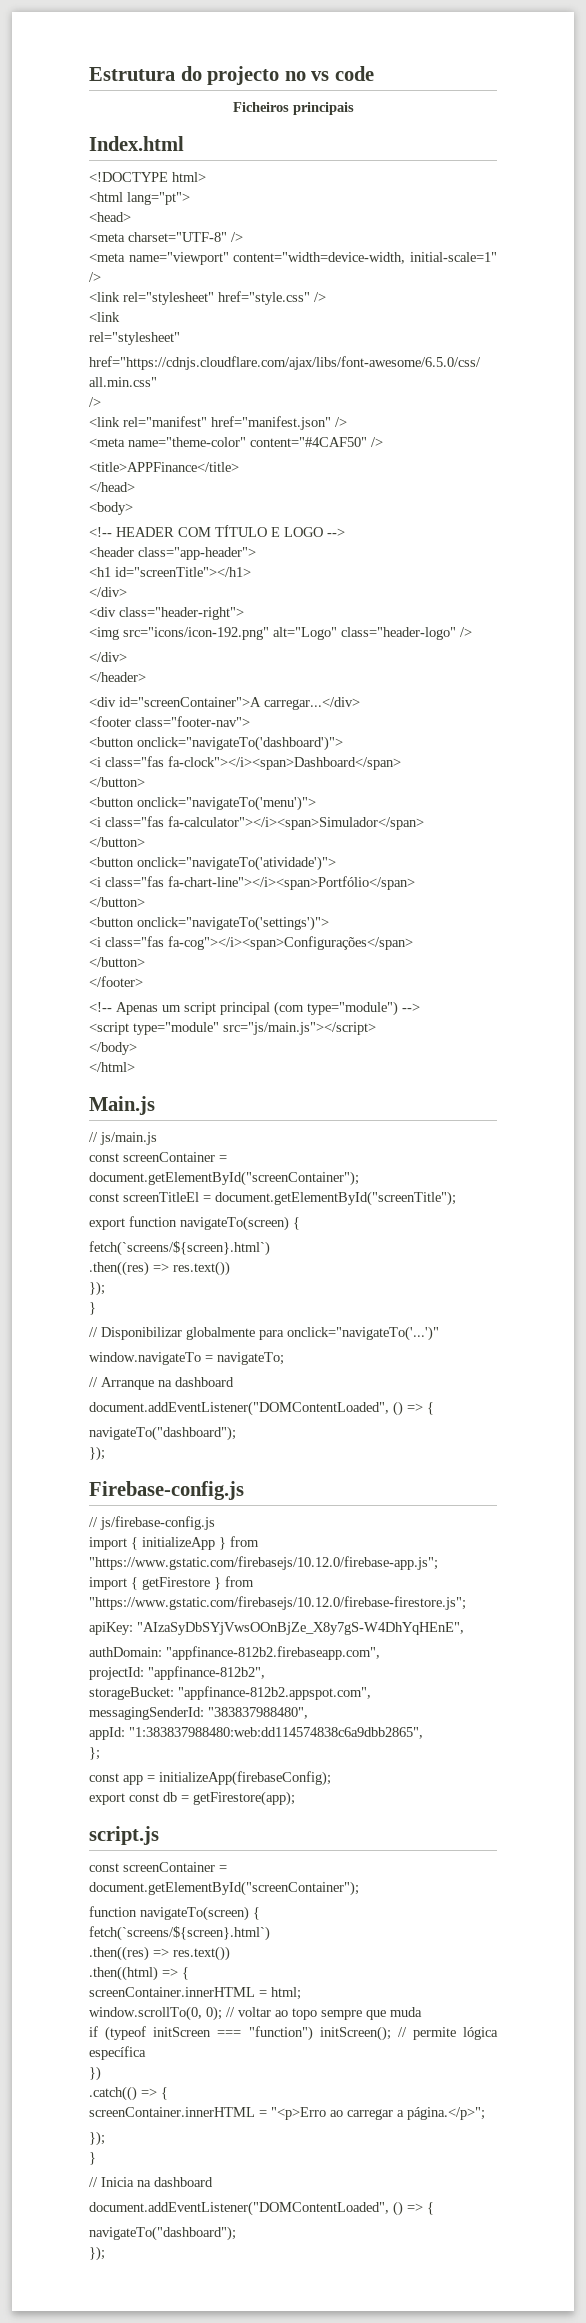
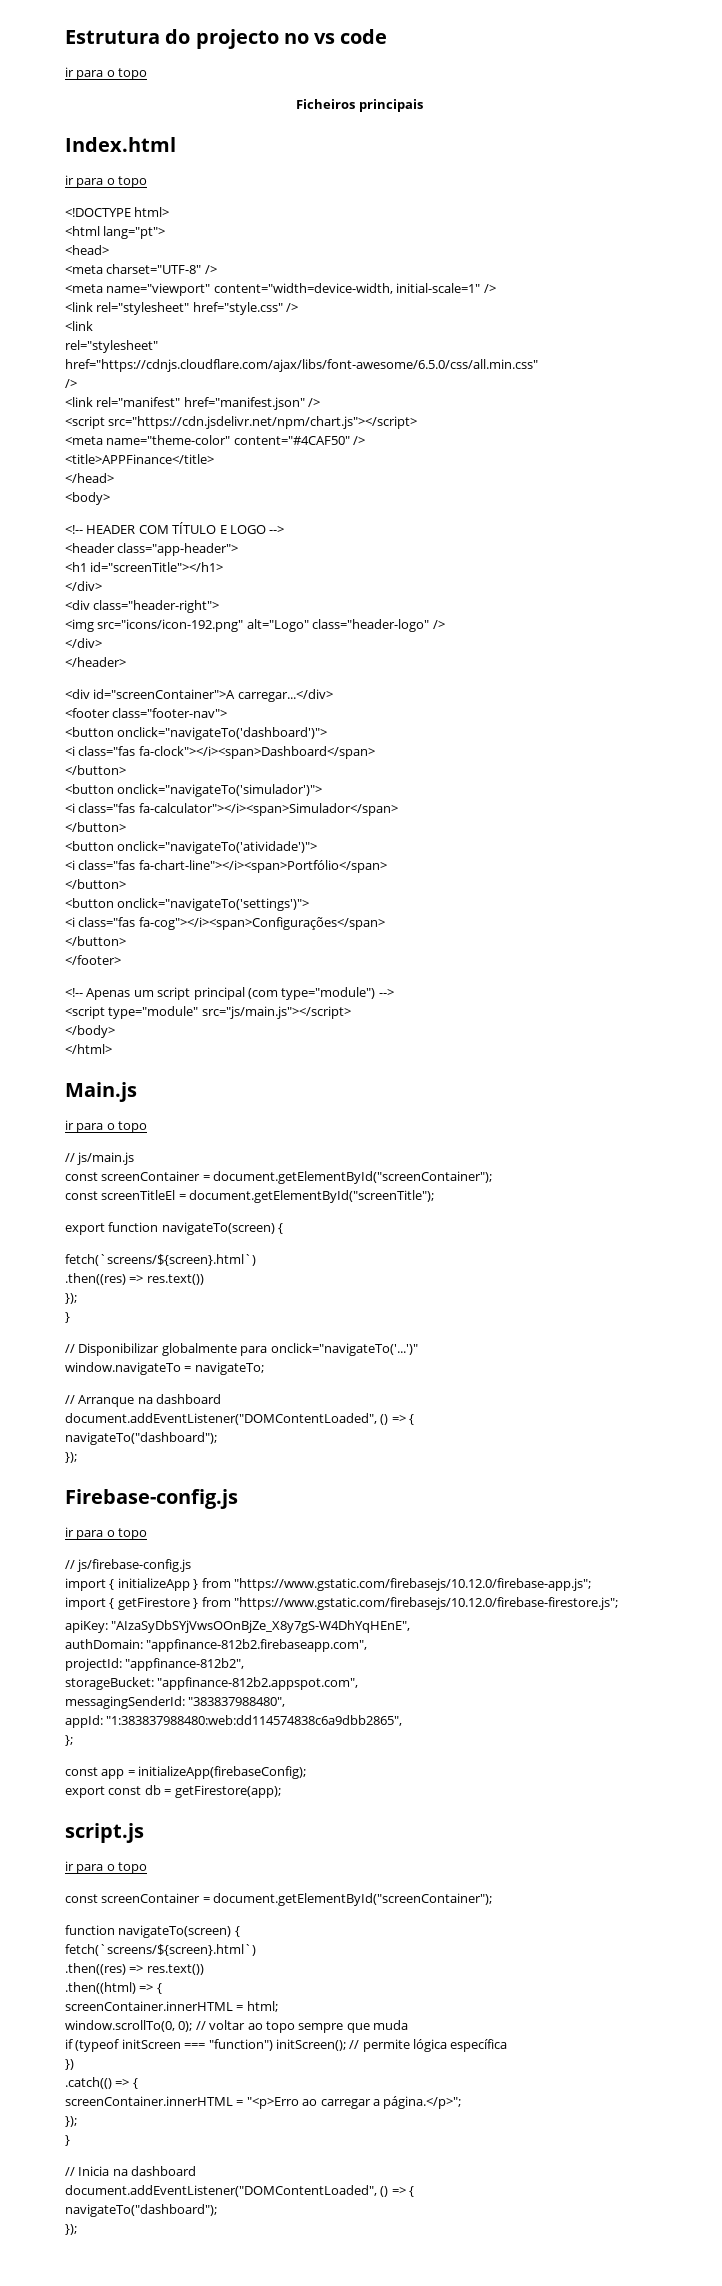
(374, 73) none -> [65,67,148,80] // ir para o topo
(184, 143) none -> [65,175,148,188] // ir para o topo
(347, 422) none -> [65,416,418,429] // <script src="https://cdn.jsdelivr.net/npm/chart.js"></script>
[137,796,316,811] onclick="navigateTo('menu')"> -> [117,784,323,797] onclick="navigateTo('simulador')">
(155, 1105) none -> [65,1120,148,1133] // ir para o topo
(244, 1490) none -> [65,1527,148,1540] // ir para o topo
(159, 1835) none -> [65,1861,148,1874] // ir para o topo

